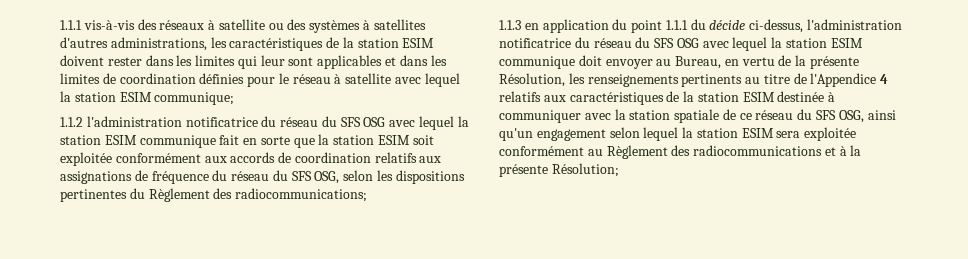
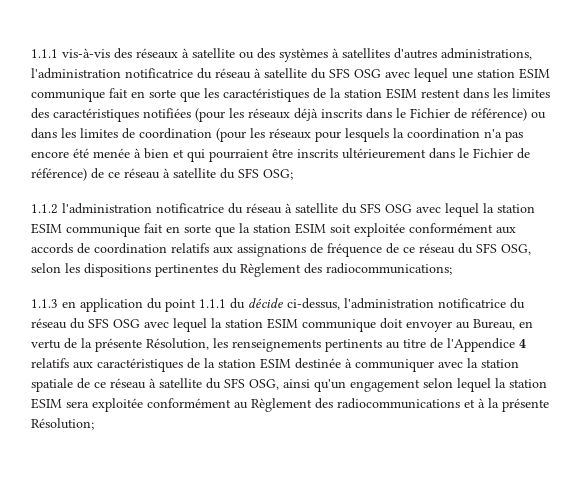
(207, 44) none -> [31,68,550,82] [31,88,200,102] l'administration notificatrice du réseau à satellite du SFS OSG avec lequel une station ESIM communique fait en sorte que
[60,55,397,69] doivent rester dans les limites qui leur sont applicables et -> [421,88,550,99] [31,108,546,122] restent dans les limites des caractéristiques notifiées (pour les réseaux déjà inscrits dans le Fichier de référence) ou
[199,73,460,87] [60,91,235,105] définies pour le réseau à satellite avec lequel la station ESIM communique; -> [216,128,523,142] [31,148,530,162] [31,168,293,181] (pour les réseaux pour lesquels la coordination n'a pas encore été menée à bien et qui pourraient être inscrits ultérieurement dans le Fichier de référence) de ce réseau à satellite du SFS OSG;
(319, 122) none -> [285,203,338,213] à satellite
[212,170,228,181] du -> [386,243,415,254] de ce
(794, 115) none -> [149,378,202,388] à satellite

